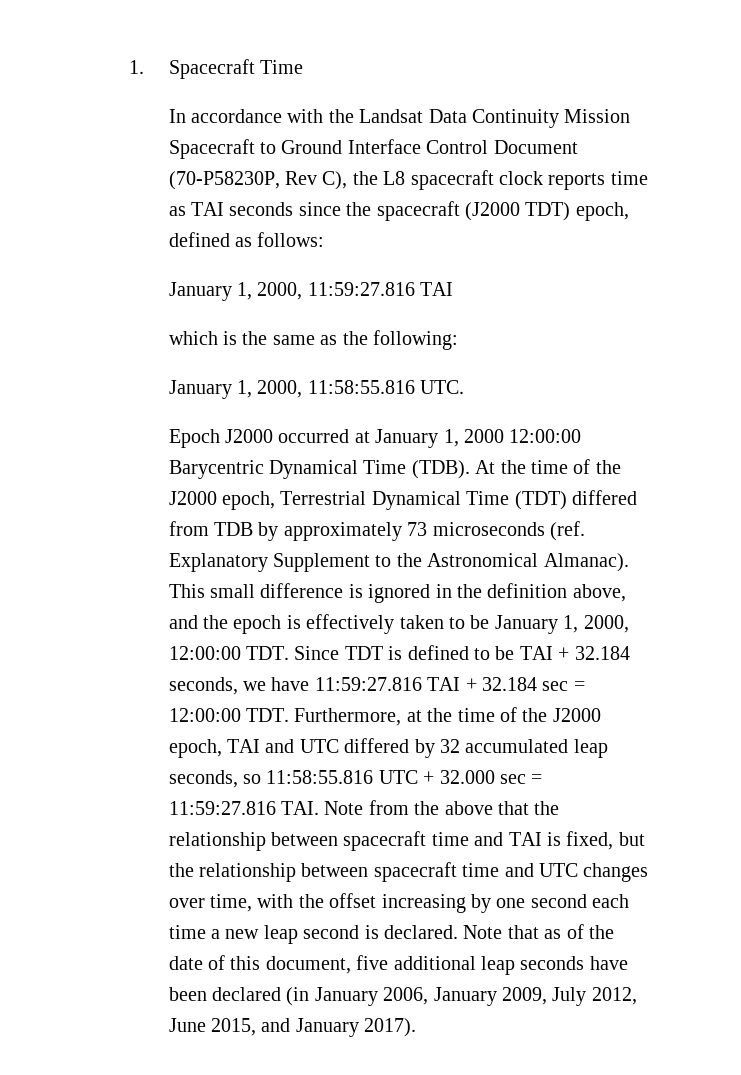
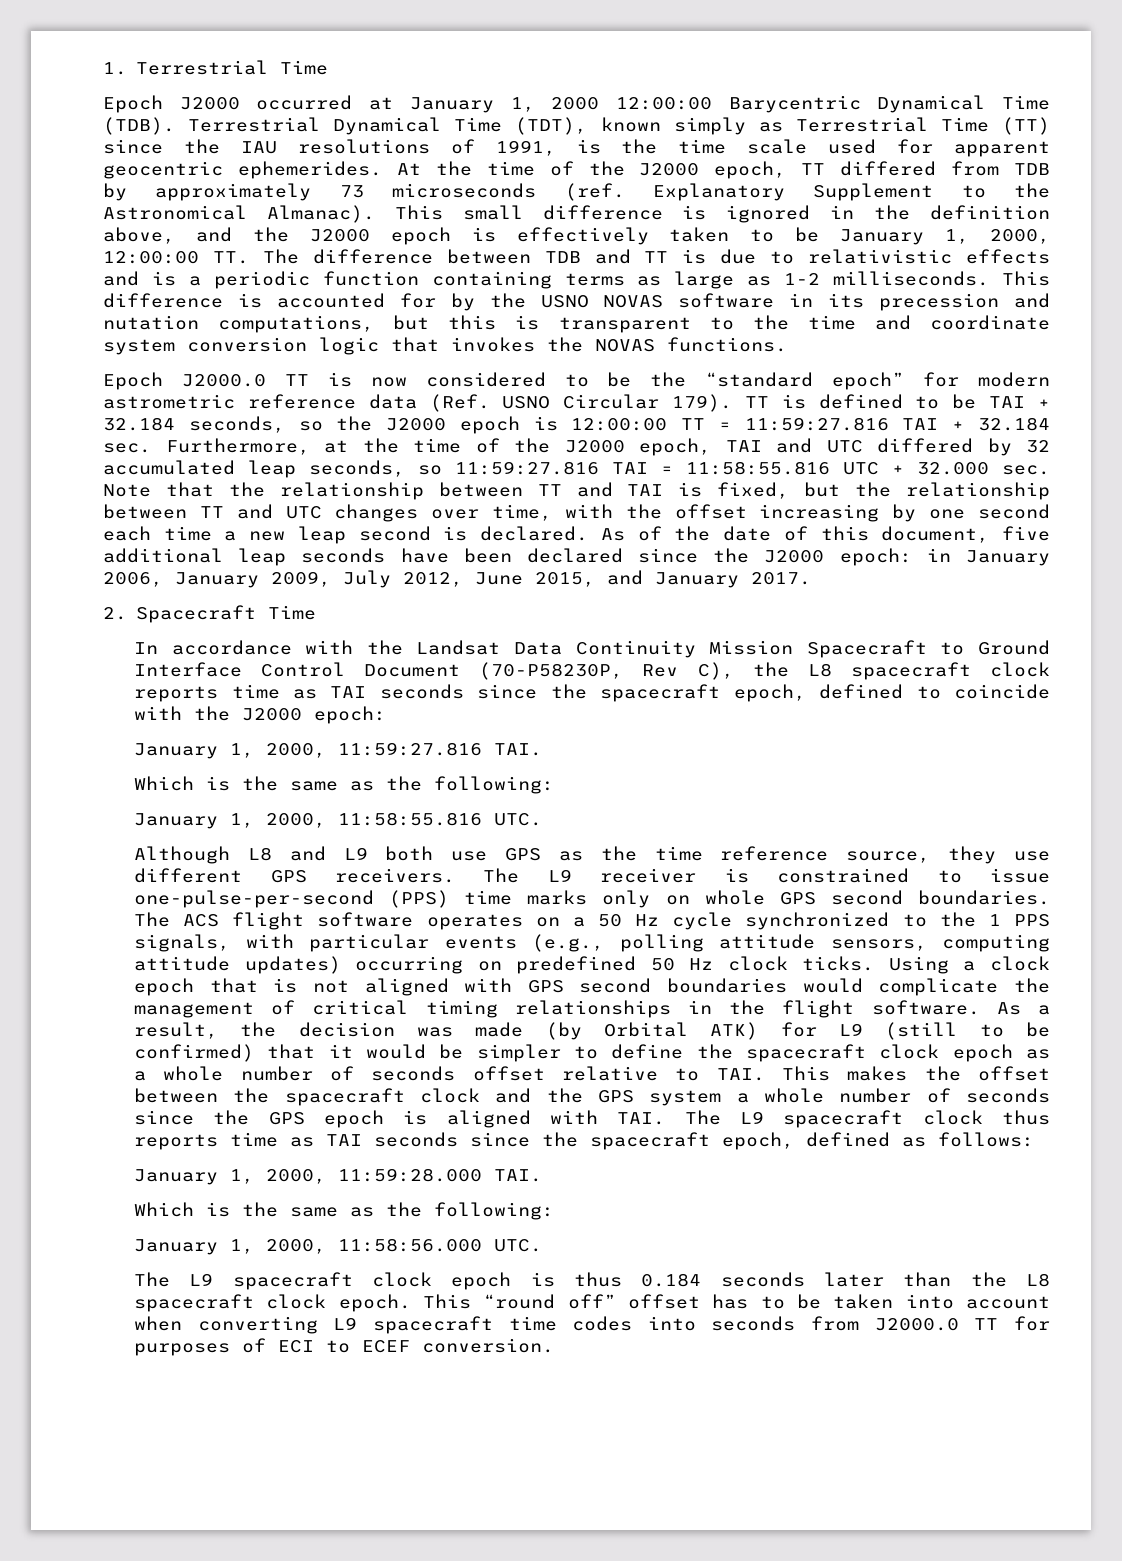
(145, 67) none -> [135,60,328,75] [103,95,1050,113] [103,117,1050,135] [103,139,1050,157] [103,161,1050,179] [103,183,1050,201] [103,205,1050,223] [103,227,1050,245] [103,249,1050,264] [103,271,1050,289] [103,293,1050,311] [103,315,1050,333] [103,337,788,355] [103,372,1050,390] [103,394,1050,412] [103,416,1050,434] [103,438,1050,456] [103,460,1050,478] [103,482,1050,500] [103,504,1050,522] [103,526,1050,544] [103,548,1050,566] [103,570,812,588] [103,607,128,620] Terrestrial Time // Epoch J2000 occurred at January 1, 2000 12:00:00 Barycentric Dynamical Time (TDB). Terrestrial Dynamical Time (TDT), known simply as Terrestrial Time (TT) since the IAU resolutions of 1991, is the time scale used for apparent geocentric ephemerides. At the time of the J2000 epoch, TT differed from TDB by approximately 73 microseconds (ref. Explanatory Supplement to the Astronomical Almanac). This small difference is ignored in the definition above, and the J2000 epoch is effectively taken to be January 1, 2000, 12:00:00 TT. The difference between TDB and TT is due to relativistic effects and is a periodic function containing terms as large as 1-2 milliseconds. This difference is accounted for by the USNO NOVAS software in its precession and nutation computations, but this is transparent to the time and coordinate system conversion logic that invokes the NOVAS functions. // Epoch J2000.0 TT is now considered to be the “standard epoch” for modern astrometric reference data (Ref. USNO Circular 179). TT is defined to be TAI + 32.184 seconds, so the J2000 epoch is 12:00:00 TT = 11:59:27.816 TAI + 32.184 sec. Furthermore, at the time of the J2000 epoch, TAI and UTC differed by 32 accumulated leap seconds, so 11:59:27.816 TAI = 11:58:55.816 UTC + 32.000 sec. Note that the relationship between TT and TAI is fixed, but the relationship between TT and UTC changes over time, with the offset increasing by one second each time a new leap second is declared. As of the date of this document, five additional leap seconds have been declared since the J2000 epoch: in January 2006, January 2009, July 2012, June 2015, and January 2017. // 2.
[465,202,629,221] [168,232,325,247] (J2000 TDT) epoch, defined as follows: -> [733,684,1051,702] [134,706,387,724] epoch, defined to coincide with the J2000 epoch:
[420,282,454,296] [168,331,218,345] TAI // which -> [494,743,543,756] [134,776,195,791] TAI. // Which
[168,429,582,448] [168,459,621,479] [168,490,638,510] [168,521,586,541] [168,553,629,572] [168,583,626,603] [168,614,629,634] [168,645,630,660] [168,677,585,695] [168,707,601,726] [168,738,608,758] [168,770,543,788] [168,800,560,815] [168,831,645,851] [168,862,649,882] [168,893,630,913] [168,924,615,944] [168,955,628,975] [168,987,637,1006] [168,1018,417,1037] Epoch J2000 occurred at January 1, 2000 12:00:00 Barycentric Dynamical Time (TDB). At the time of the J2000 epoch, Terrestrial Dynamical Time (TDT) differed from TDB by approximately 73 microseconds (ref. Explanatory Supplement to the Astronomical Almanac). This small difference is ignored in the definition above, and the epoch is effectively taken to be January 1, 2000, 12:00:00 TDT. Since TDT is defined to be TAI + 32.184 seconds, we have 11:59:27.816 TAI + 32.184 sec = 12:00:00 TDT. Furthermore, at the time of the J2000 epoch, TAI and UTC differed by 32 accumulated leap seconds, so 11:58:55.816 UTC + 32.000 sec = 11:59:27.816 TAI. Note from the above that the relationship between spacecraft time and TAI is fixed, but the relationship between spacecraft time and UTC changes over time, with the offset increasing by one second each time a new leap second is declared. Note that as of the date of this document, five additional leap seconds have been declared (in January 2006, January 2009, July 2012, June 2015, and January 2017). -> [134,846,1050,864] [134,868,1050,883] [134,890,1050,908] [134,912,1050,930] [134,934,1050,952] [134,956,1050,974] [134,978,1050,996] [134,1000,1050,1018] [134,1022,1050,1040] [134,1044,1050,1062] [134,1066,1050,1081] [134,1088,1050,1106] [134,1110,1050,1128] [134,1132,1035,1150] [134,1168,543,1185] [134,1202,555,1220] [134,1238,543,1255] [134,1272,1050,1290] [134,1294,1050,1312] [134,1316,1050,1334] [134,1338,555,1356] Although L8 and L9 both use GPS as the time reference source, they use different GPS receivers. The L9 receiver is constrained to issue one-pulse-per-second (PPS) time marks only on whole GPS second boundaries. The ACS flight software operates on a 50 Hz cycle synchronized to the 1 PPS signals, with particular events (e.g., polling attitude sensors, computing attitude updates) occurring on predefined 50 Hz clock ticks. Using a clock epoch that is not aligned with GPS second boundaries would complicate the management of critical timing relationships in the flight software. As a result, the decision was made (by Orbital ATK) for L9 (still to be confirmed) that it would be simpler to define the spacecraft clock epoch as a whole number of seconds offset relative to TAI. This makes the offset between the spacecraft clock and the GPS system a whole number of seconds since the GPS epoch is aligned with TAI. The L9 spacecraft clock thus reports time as TAI seconds since the spacecraft epoch, defined as follows: // January 1, 2000, 11:59:28.000 TAI. // Which is the same as the following: // January 1, 2000, 11:58:56.000 UTC. // The L9 spacecraft clock epoch is thus 0.184 seconds later than the L8 spacecraft clock epoch. This “round off” offset has to be taken into account when converting L9 spacecraft time codes into seconds from J2000.0 TT for purposes of ECI to ECEF conversion.

